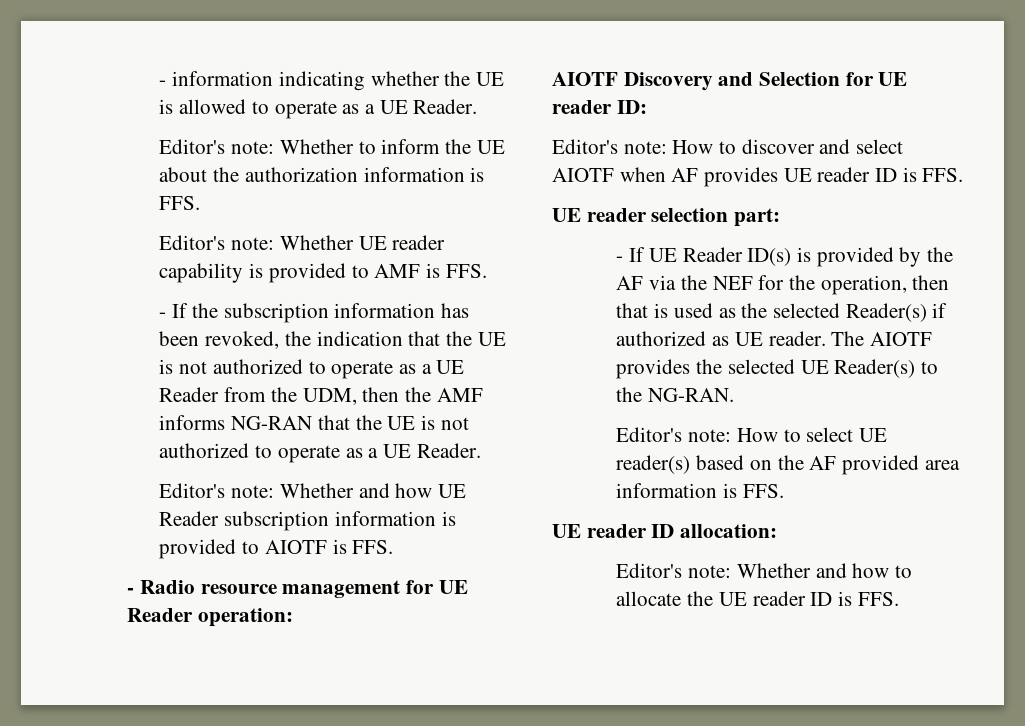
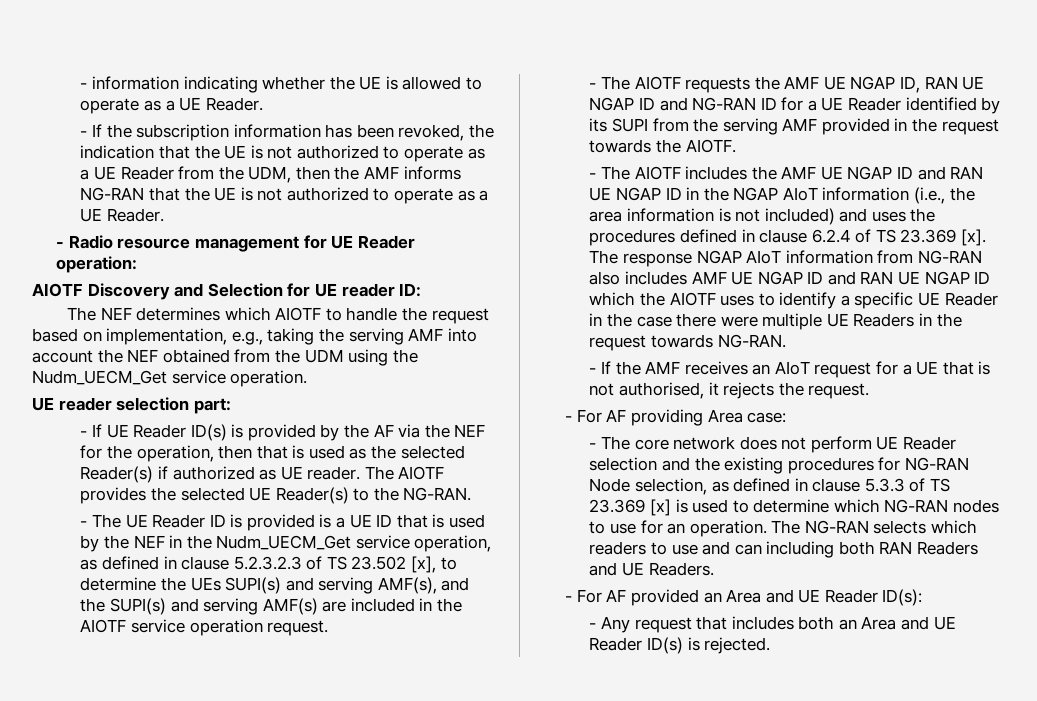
[159,139,505,154] [159,167,485,182] [159,196,201,210] [159,235,446,250] [159,263,487,283] // Editor's note: Whether to inform the UE about the authorization information is FFS. // Editor's note: Whether UE reader capability is provided to AMF is FFS. -> (263, 104) none
[159,483,466,498] [159,511,456,531] [159,539,394,559] // Editor's note: Whether and how UE Reader subscription information is provided to AIOTF is FFS. -> (164, 215) none
[552,139,904,154] [552,167,964,187] Editor's note: How to discover and select AIOTF when AF provides UE reader ID is FFS. -> [66,307,489,324] [32,328,477,345] [32,349,418,366] [32,370,308,387] The NEF determines which AIOTF to handle the request based on implementation, e.g., taking the serving AMF into account the NEF obtained from the UDM using the Nudm_UECM_Get service operation.
[616,427,887,442] [616,455,960,475] [616,483,784,498] [552,524,778,538] [616,563,912,578] [616,591,899,606] Editor's note: How to select UE reader(s) based on the AF provided area information is FFS. // UE reader ID allocation: // Editor's note: Whether and how to allocate the UE reader ID is FFS. -> [80,514,485,531] [80,535,492,552] [80,556,457,573] [80,577,470,594] [80,598,463,615] [80,619,329,636] [589,76,985,93] [589,97,1001,114] [589,118,999,135] [589,139,736,153] [589,166,984,180] [589,187,975,204] [589,208,936,225] [589,229,987,246] [589,250,982,267] [589,271,991,285] [589,292,998,309] [589,313,962,330] [589,334,786,351] [589,361,991,378] [589,382,870,399] [565,409,787,426] [589,436,957,453] [589,457,969,474] [589,478,951,495] [589,499,1000,516] [589,520,978,537] [589,541,979,558] [589,562,714,576] [565,589,923,606] [589,616,956,633] [589,637,771,654] - The UE Reader ID is provided is a UE ID that is used by the NEF in the Nudm_UECM_Get service operation, as defined in clause 5.2.3.2.3 of TS 23.502 [x], to determine the UEs SUPI(s) and serving AMF(s), and the SUPI(s) and serving AMF(s) are included in the AIOTF service operation request. // - The AIOTF requests the AMF UE NGAP ID, RAN UE NGAP ID and NG-RAN ID for a UE Reader identified by its SUPI from the serving AMF provided in the request towards the AIOTF. // - The AIOTF includes the AMF UE NGAP ID and RAN UE NGAP ID in the NGAP AIoT information (i.e., the area information is not included) and uses the procedures defined in clause 6.2.4 of TS 23.369 [x]. The response NGAP AIoT information from NG-RAN also includes AMF UE NGAP ID and RAN UE NGAP ID which the AIOTF uses to identify a specific UE Reader in the case there were multiple UE Readers in the request towards NG-RAN. // - If the AMF receives an AIoT request for a UE that is not authorised, it rejects the request. // - For AF providing Area case: // - The core network does not perform UE Reader selection and the existing procedures for NG-RAN Node selection, as defined in clause 5.3.3 of TS 23.369 [x] is used to determine which NG-RAN nodes to use for an operation. The NG-RAN selects which readers to use and can including both RAN Readers and UE Readers. // - For AF provided an Area and UE Reader ID(s): // - Any request that includes both an Area and UE Reader ID(s) is rejected.

